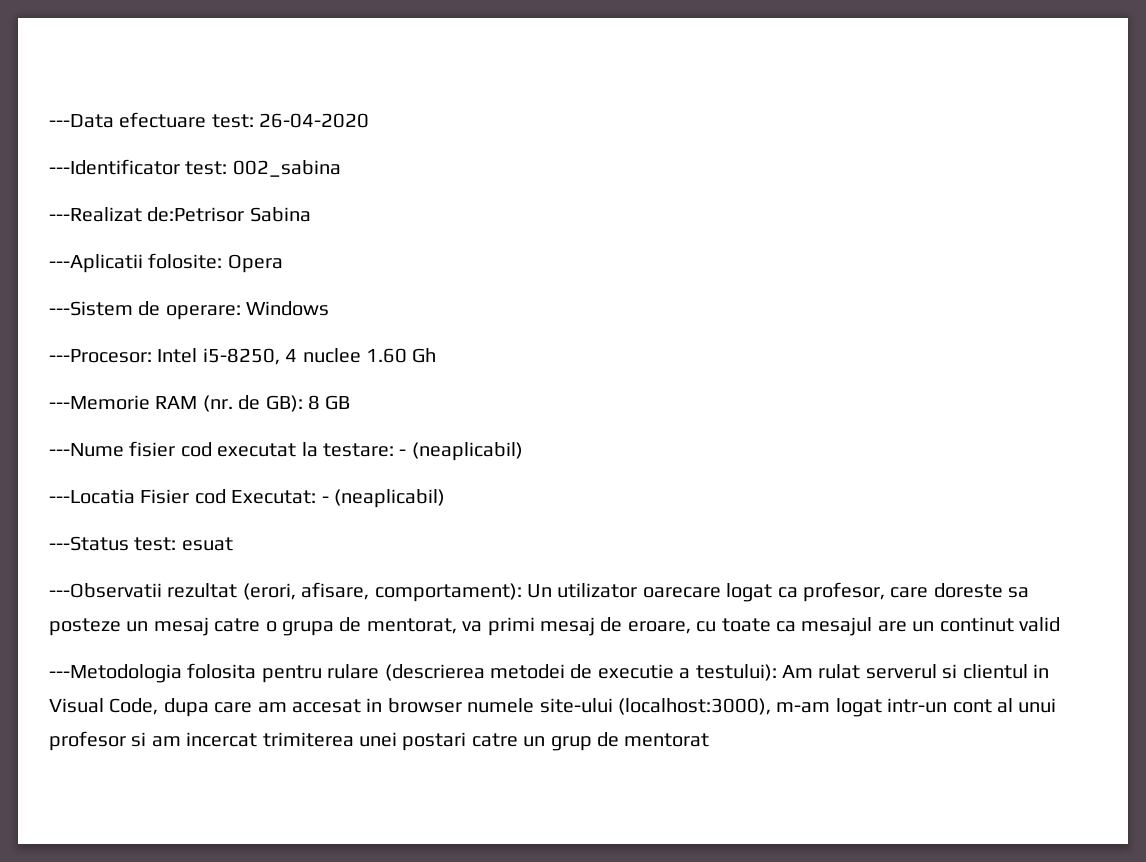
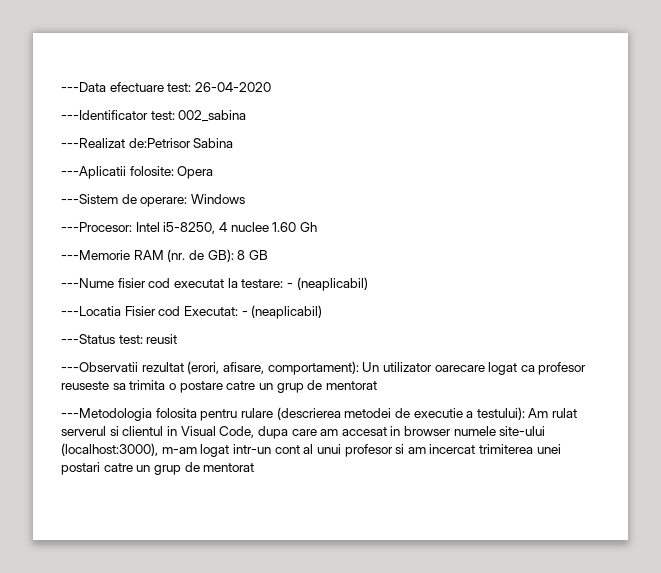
[181,537,233,551] esuat -> [146,334,178,344] reusit
[802,582,1030,602] [49,617,1060,636] profesor, care doreste sa posteze un mesaj catre o grupa de mentorat, va primi mesaj de eroare, cu toate ca mesajul are un continut valid -> [538,362,587,375] [61,380,377,393] profesor reuseste sa trimita o postare catre un grup de mentorat

